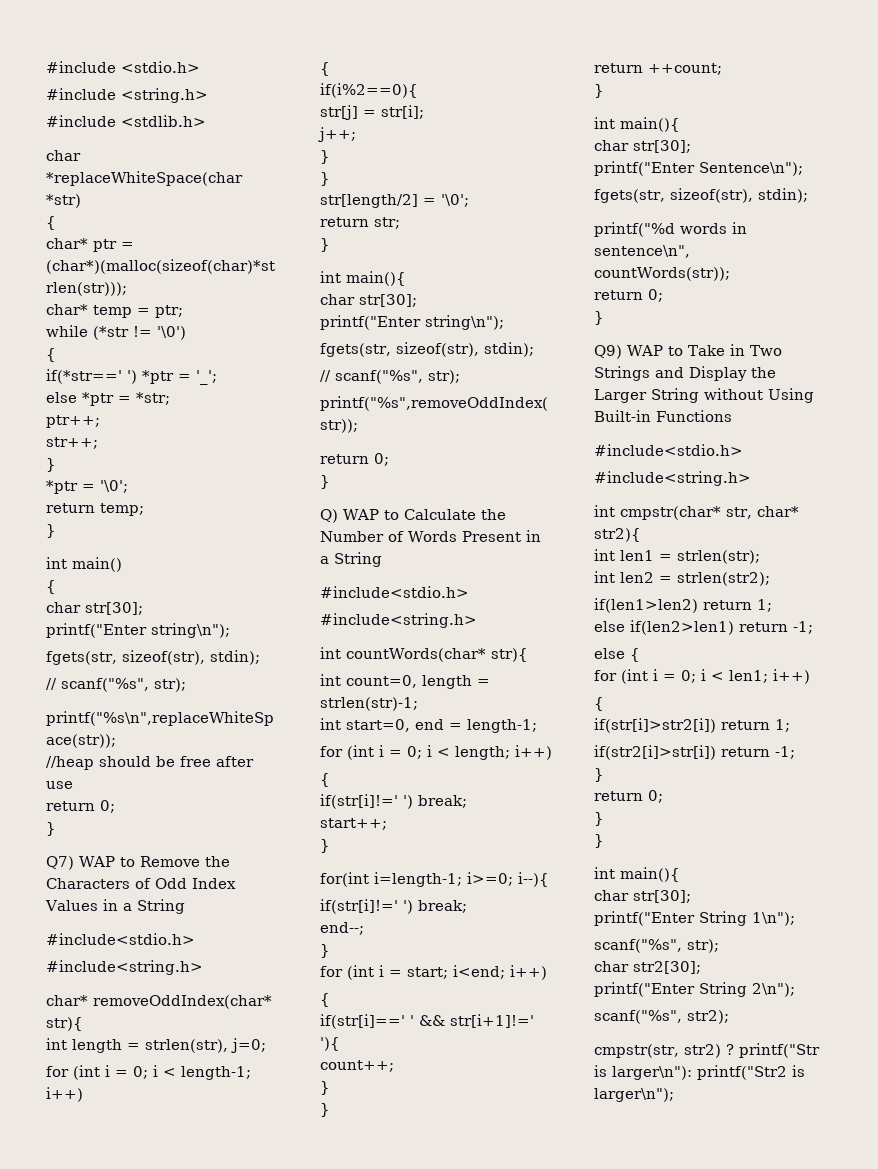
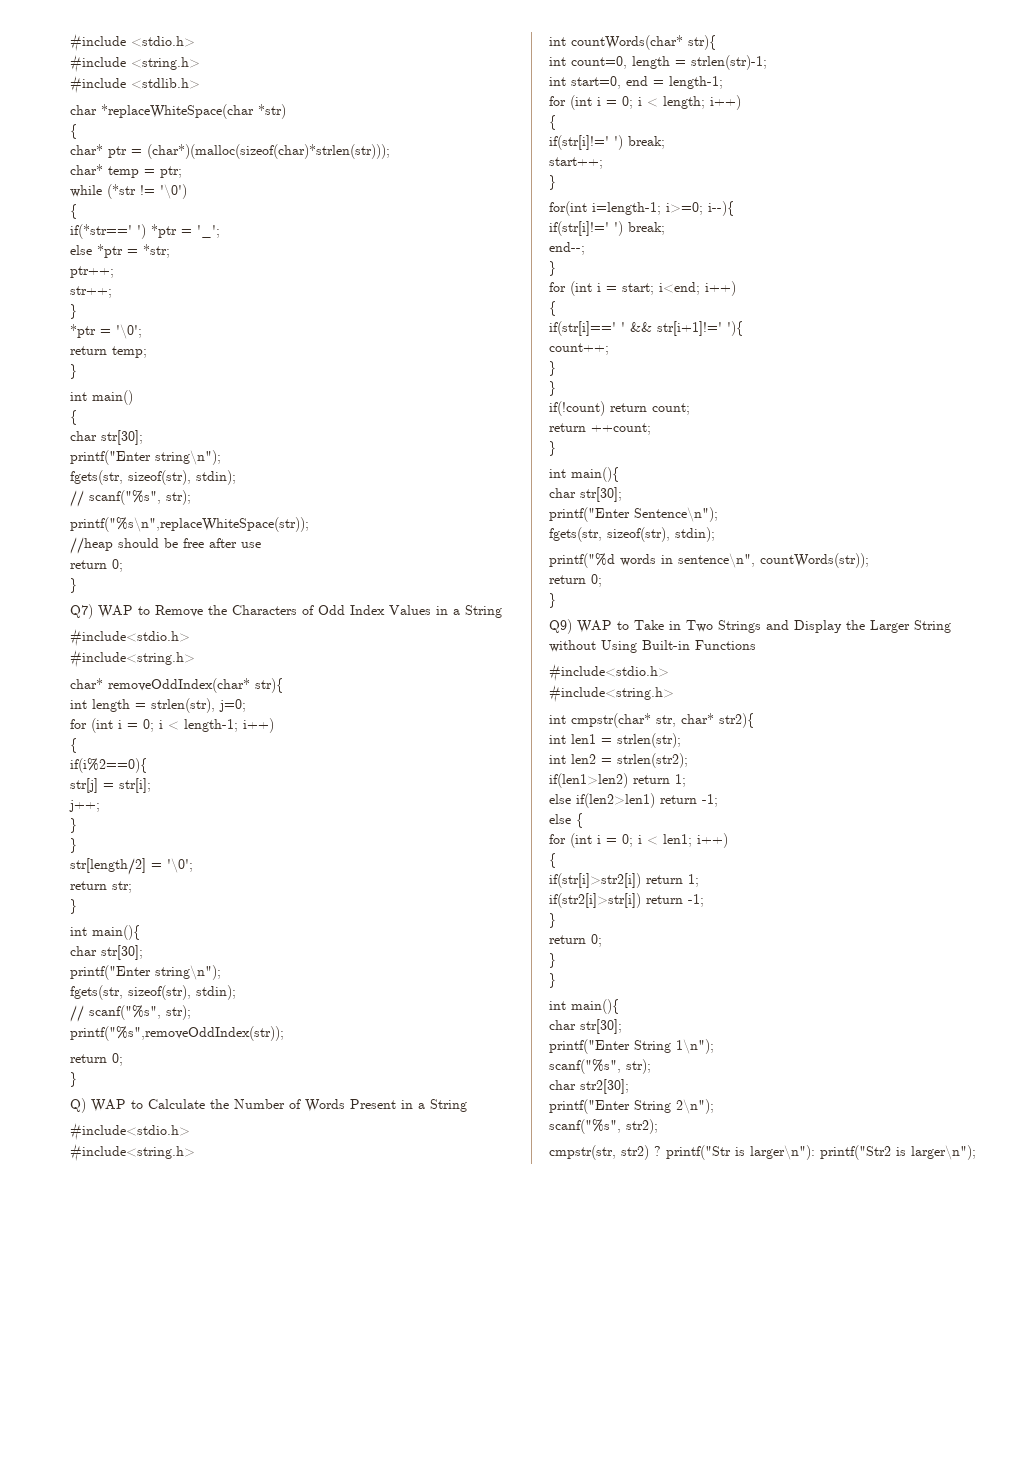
(330, 1110) none -> [549,401,690,416] // if(!count) return count;

